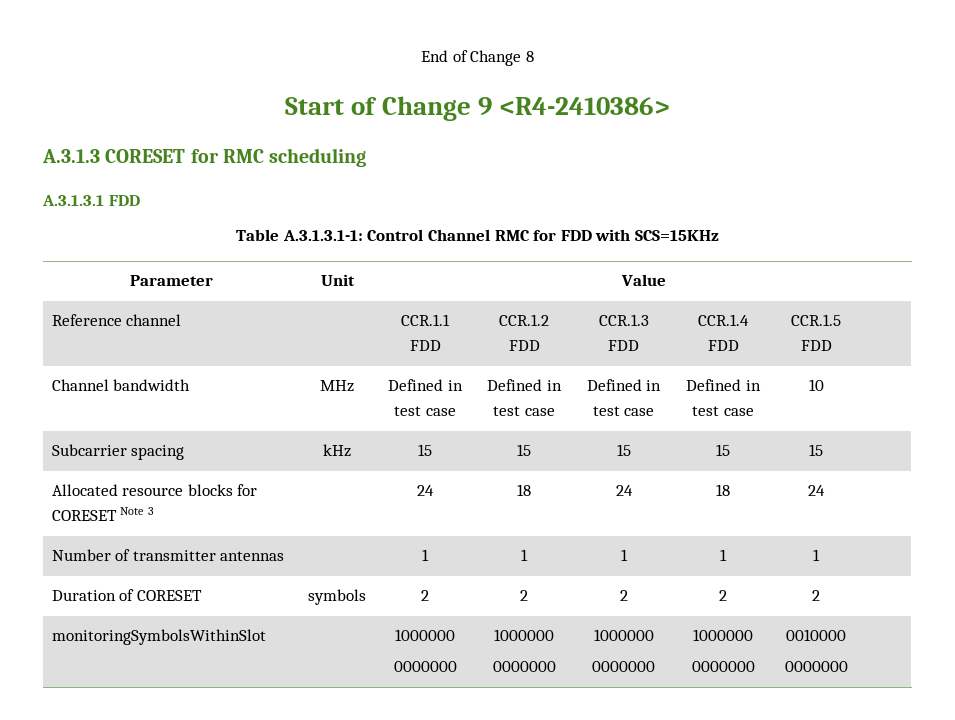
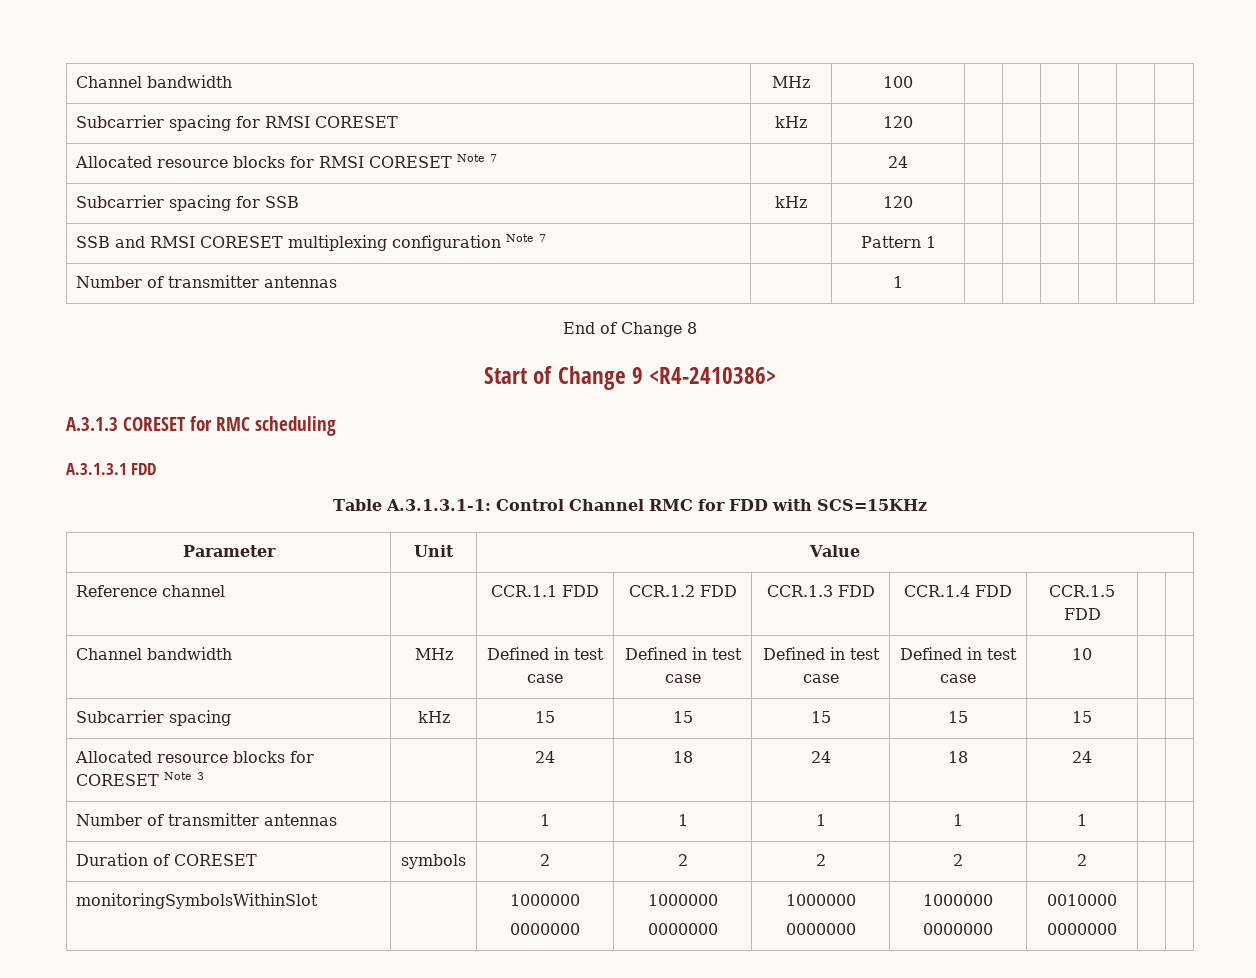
(421, 56) none -> [75,75,232,88] [772,76,810,88] [883,76,913,88] [75,115,398,131] [775,116,807,128] [883,116,913,128] [74,154,497,168] [888,156,908,168] [75,195,299,211] [775,196,807,208] [883,196,913,208] [75,234,546,251] [860,236,936,248] [75,275,337,288] [893,276,903,288] Channel bandwidth | MHz | 100 | | | | | | // Subcarrier spacing for RMSI CORESET | kHz | 120 | | | | | | // Allocated resource blocks for RMSI CORESET Note 7 | | 24 | | | | | | // Subcarrier spacing for SSB | kHz | 120 | | | | | | // SSB and RMSI CORESET multiplexing configuration Note 7 | | Pattern 1 | | | | | | // Number of transmitter antennas | | 1 | | | | | | //

